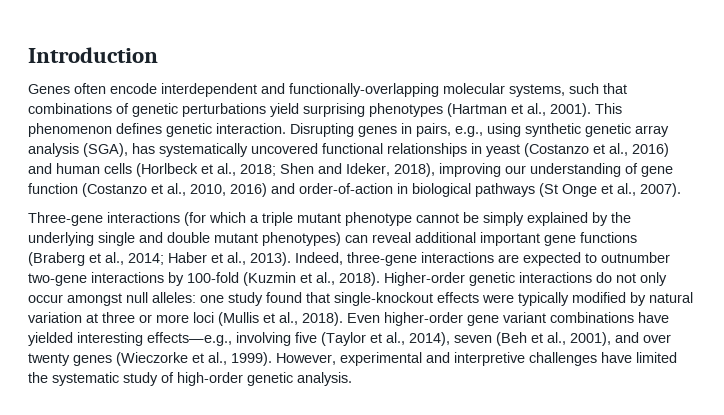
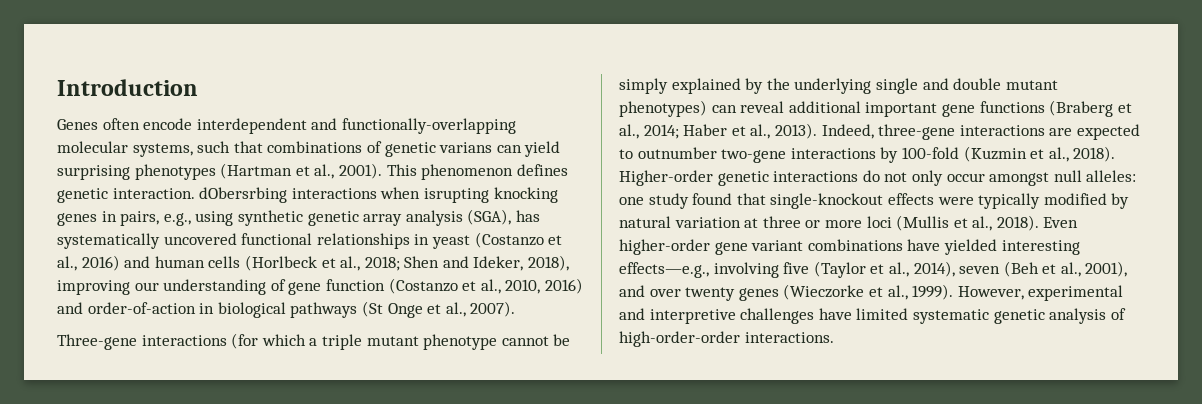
[182,103,266,117] perturbations -> [439,142,522,153] varians can
[290,123,354,137] Disrupting -> [199,187,558,203] dObersrbing interactions when isrupting knocking
[28,372,352,386] the systematic study of high-order genetic analysis. -> [912,308,1126,324] [619,331,834,347] systematic genetic analysis of high-order-order interactions.

